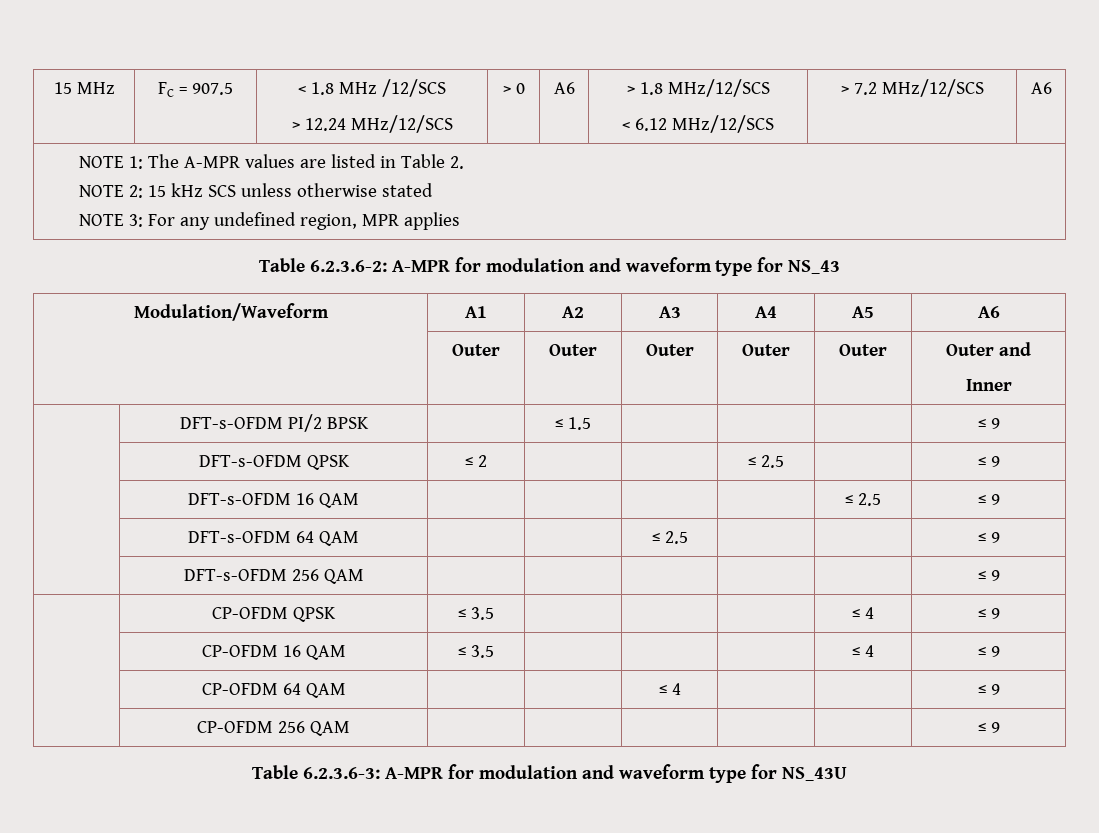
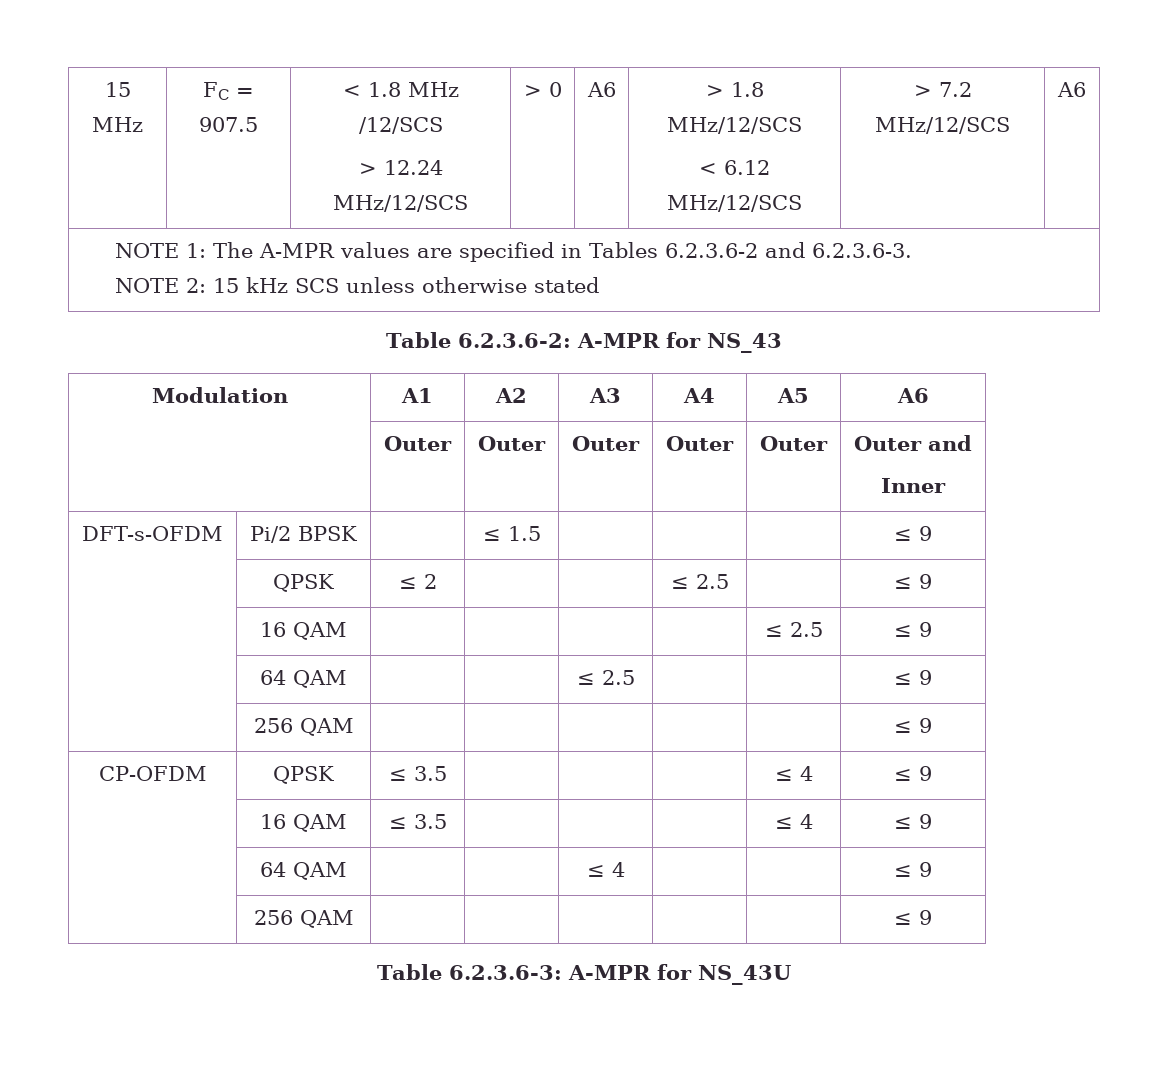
[330,154,464,169] listed in Table 2. -> [458,242,913,262] specified in Tables 6.2.3.6-2 and 6.2.3.6-3.
[78,212,460,230] // NOTE 3: For any undefined region, MPR applies -> (599, 285) none
[485,257,784,276] modulation and waveform type for -> (702, 340) none
[133,303,329,321] Modulation/Waveform -> [151,387,288,403] Modulation
[179,414,322,432] | DFT-s-OFDM PI/2 -> [81,526,224,541] [250,526,291,543] DFT-s-OFDM | Pi/2
[198,455,302,467] DFT-s-OFDM -> (932, 533) none
[188,493,292,505] DFT-s-OFDM -> (932, 581) none
[188,531,292,543] DFT-s-OFDM -> (932, 629) none
[183,569,364,584] [977,570,1000,581] [212,607,289,619] DFT-s-OFDM 256 QAM | | | | | | ≤ 9 // | CP-OFDM -> [253,718,354,736] [894,718,932,733] [98,766,207,781] 256 QAM | | | | | | ≤ 9 // CP-OFDM |
[201,645,278,657] CP-OFDM -> (932, 773) none
[201,683,278,695] CP-OFDM -> (932, 821) none
[197,721,274,733] CP-OFDM -> (932, 869) none
[479,764,777,783] modulation and waveform type for -> (693, 972) none

